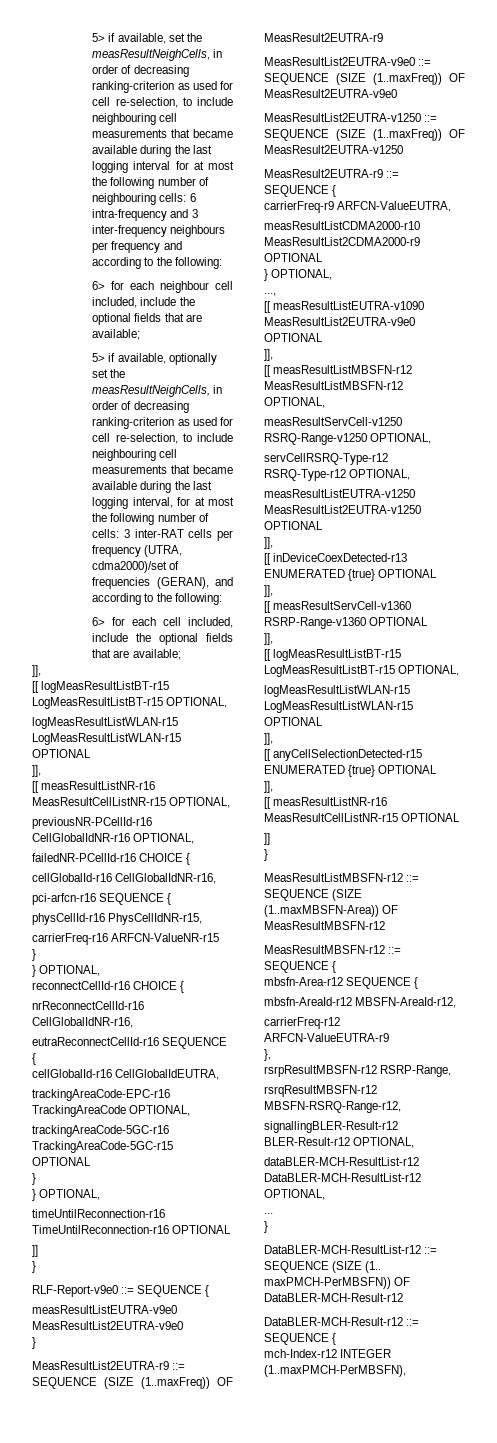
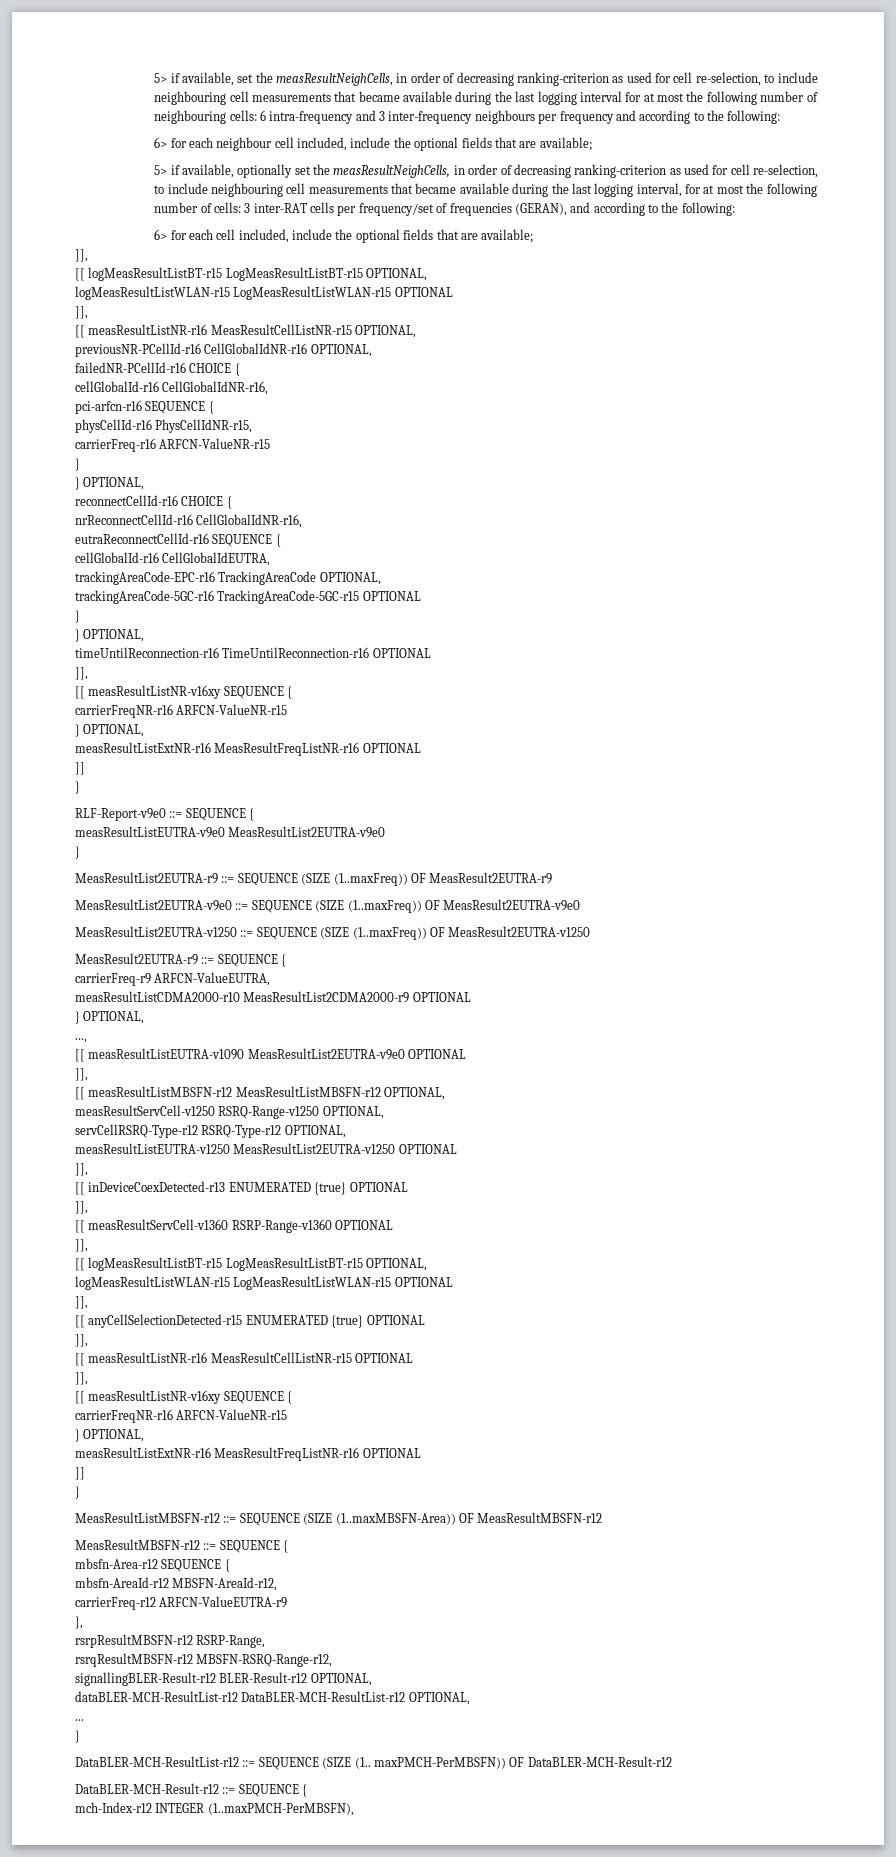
[92,545,183,557] [92,561,168,573] frequency (UTRA, cdma2000)/set -> [358,203,434,216] frequency/set
(232, 1229) none -> [75,667,88,680] [75,685,293,699] [75,704,288,718] [75,724,145,737] [75,742,421,756] // ]], // [[ measResultListNR-v16xy SEQUENCE { // carrierFreqNR-r16 ARFCN-ValueNR-r15 // } OPTIONAL, // measResultListExtNR-r16 MeasResultFreqListNR-r16 OPTIONAL
(461, 817) none -> [75,1372,88,1385] [75,1390,293,1404] [75,1409,288,1423] [75,1429,145,1442] [75,1447,421,1461] // ]], // [[ measResultListNR-v16xy SEQUENCE { // carrierFreqNR-r16 ARFCN-ValueNR-r15 // } OPTIONAL, // measResultListExtNR-r16 MeasResultFreqListNR-r16 OPTIONAL

